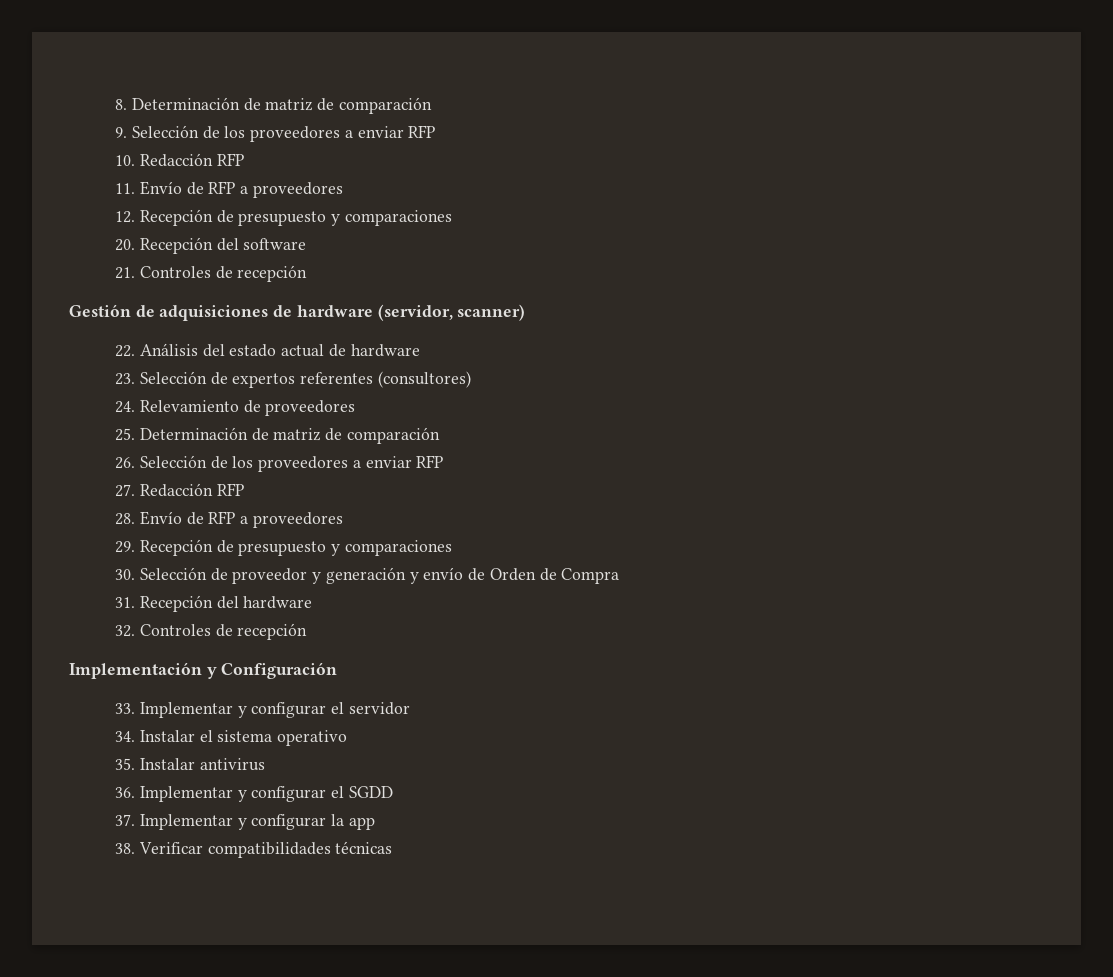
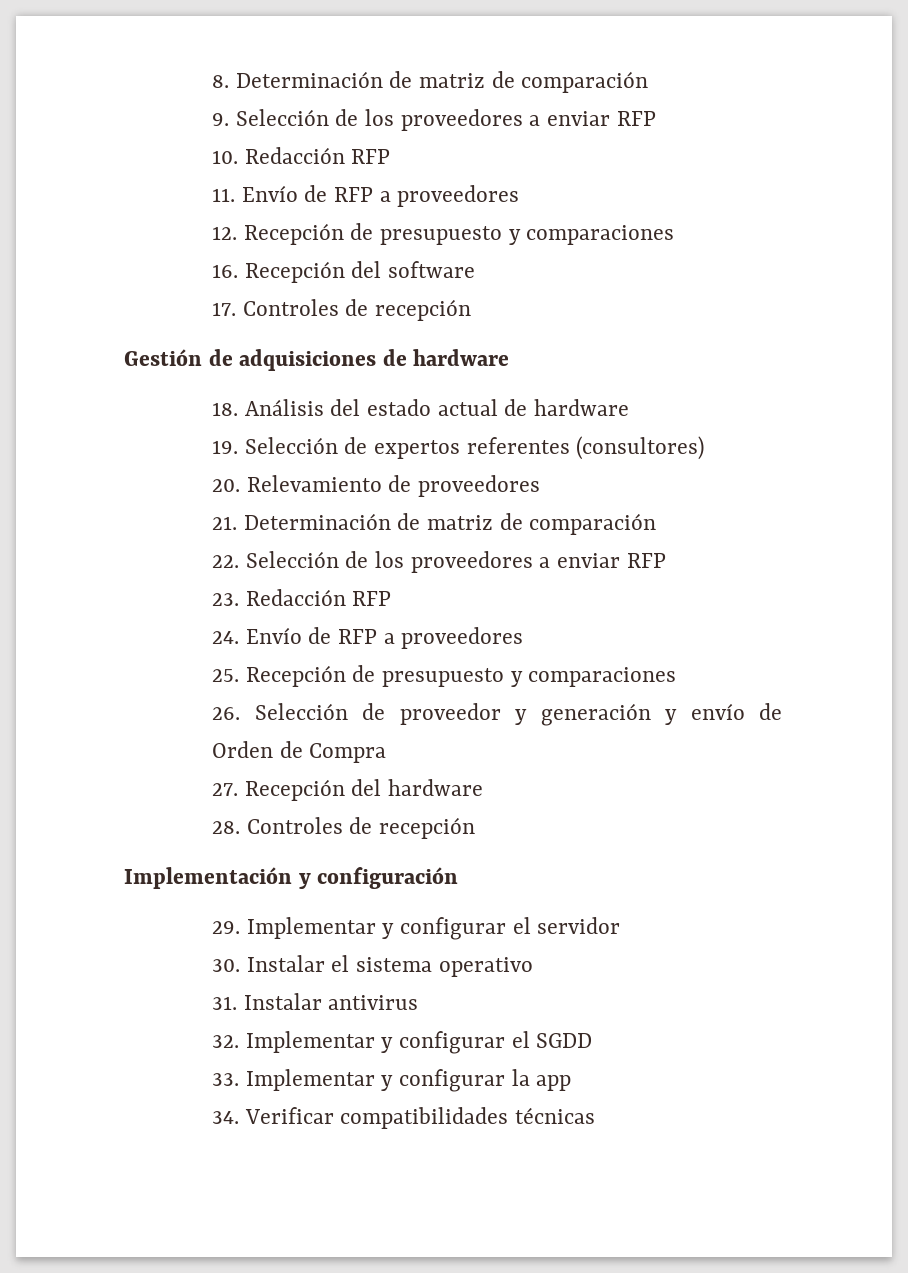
[115,239,136,251] 20. -> [212,264,239,278] 16.
[115,267,136,279] 21. -> [212,302,237,316] 17.
[377,304,526,321] [115,345,136,357] (servidor, scanner) // 22. -> [212,402,239,416] // 18.
[115,373,136,385] 23. -> [212,440,239,454] 19.
[115,401,136,413] 24. -> [212,479,241,492] 20.
[115,427,440,444] [115,455,444,472] [115,483,244,497] [115,511,343,528] [115,539,452,556] [115,569,136,580] 25. Determinación de matriz de comparación // 26. Selección de los proveedores a enviar RFP // 27. Redacción RFP // 28. Envío de RFP a proveedores // 29. Recepción de presupuesto y comparaciones // 30. -> [212,513,657,535] [212,551,666,573] [212,589,392,606] [212,627,524,649] [212,665,677,687] [212,707,241,720] 21. Determinación de matriz de comparación // 22. Selección de los proveedores a enviar RFP // 23. Redacción RFP // 24. Envío de RFP a proveedores // 25. Recepción de presupuesto y comparaciones // 26.
[115,597,136,608] 31. -> [212,783,239,796] 27.
[115,625,136,637] 32. -> [212,821,241,834] 28.
[221,662,338,679] [115,703,136,714] Configuración // 33. -> [317,867,459,889] [212,921,241,934] configuración // 29.
[115,731,136,742] 34. -> [212,959,241,972] 30.
[115,758,136,770] 35. -> [212,996,238,1010] 31.
[115,787,136,798] 36. -> [212,1035,240,1048] 32.
[115,814,136,826] 37. -> [212,1073,240,1086] 33.
[115,843,136,854] 38. -> [212,1111,240,1124] 34.

